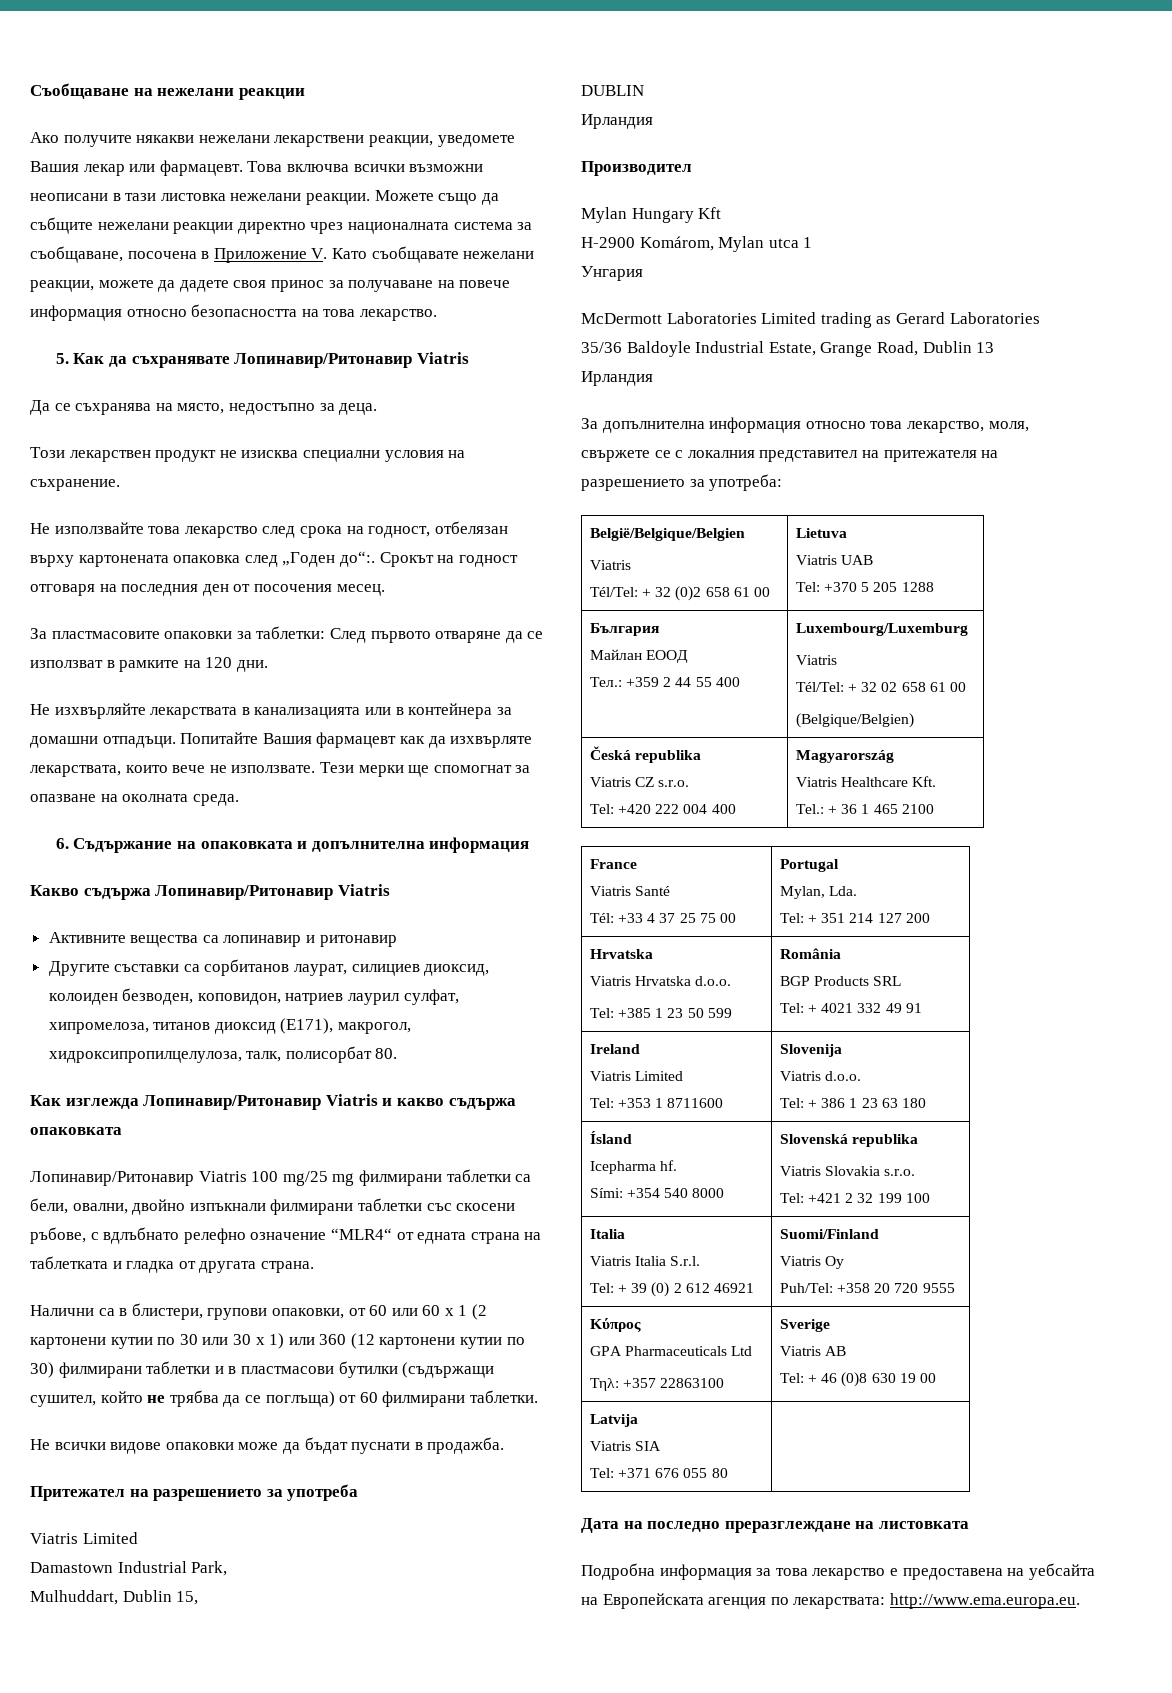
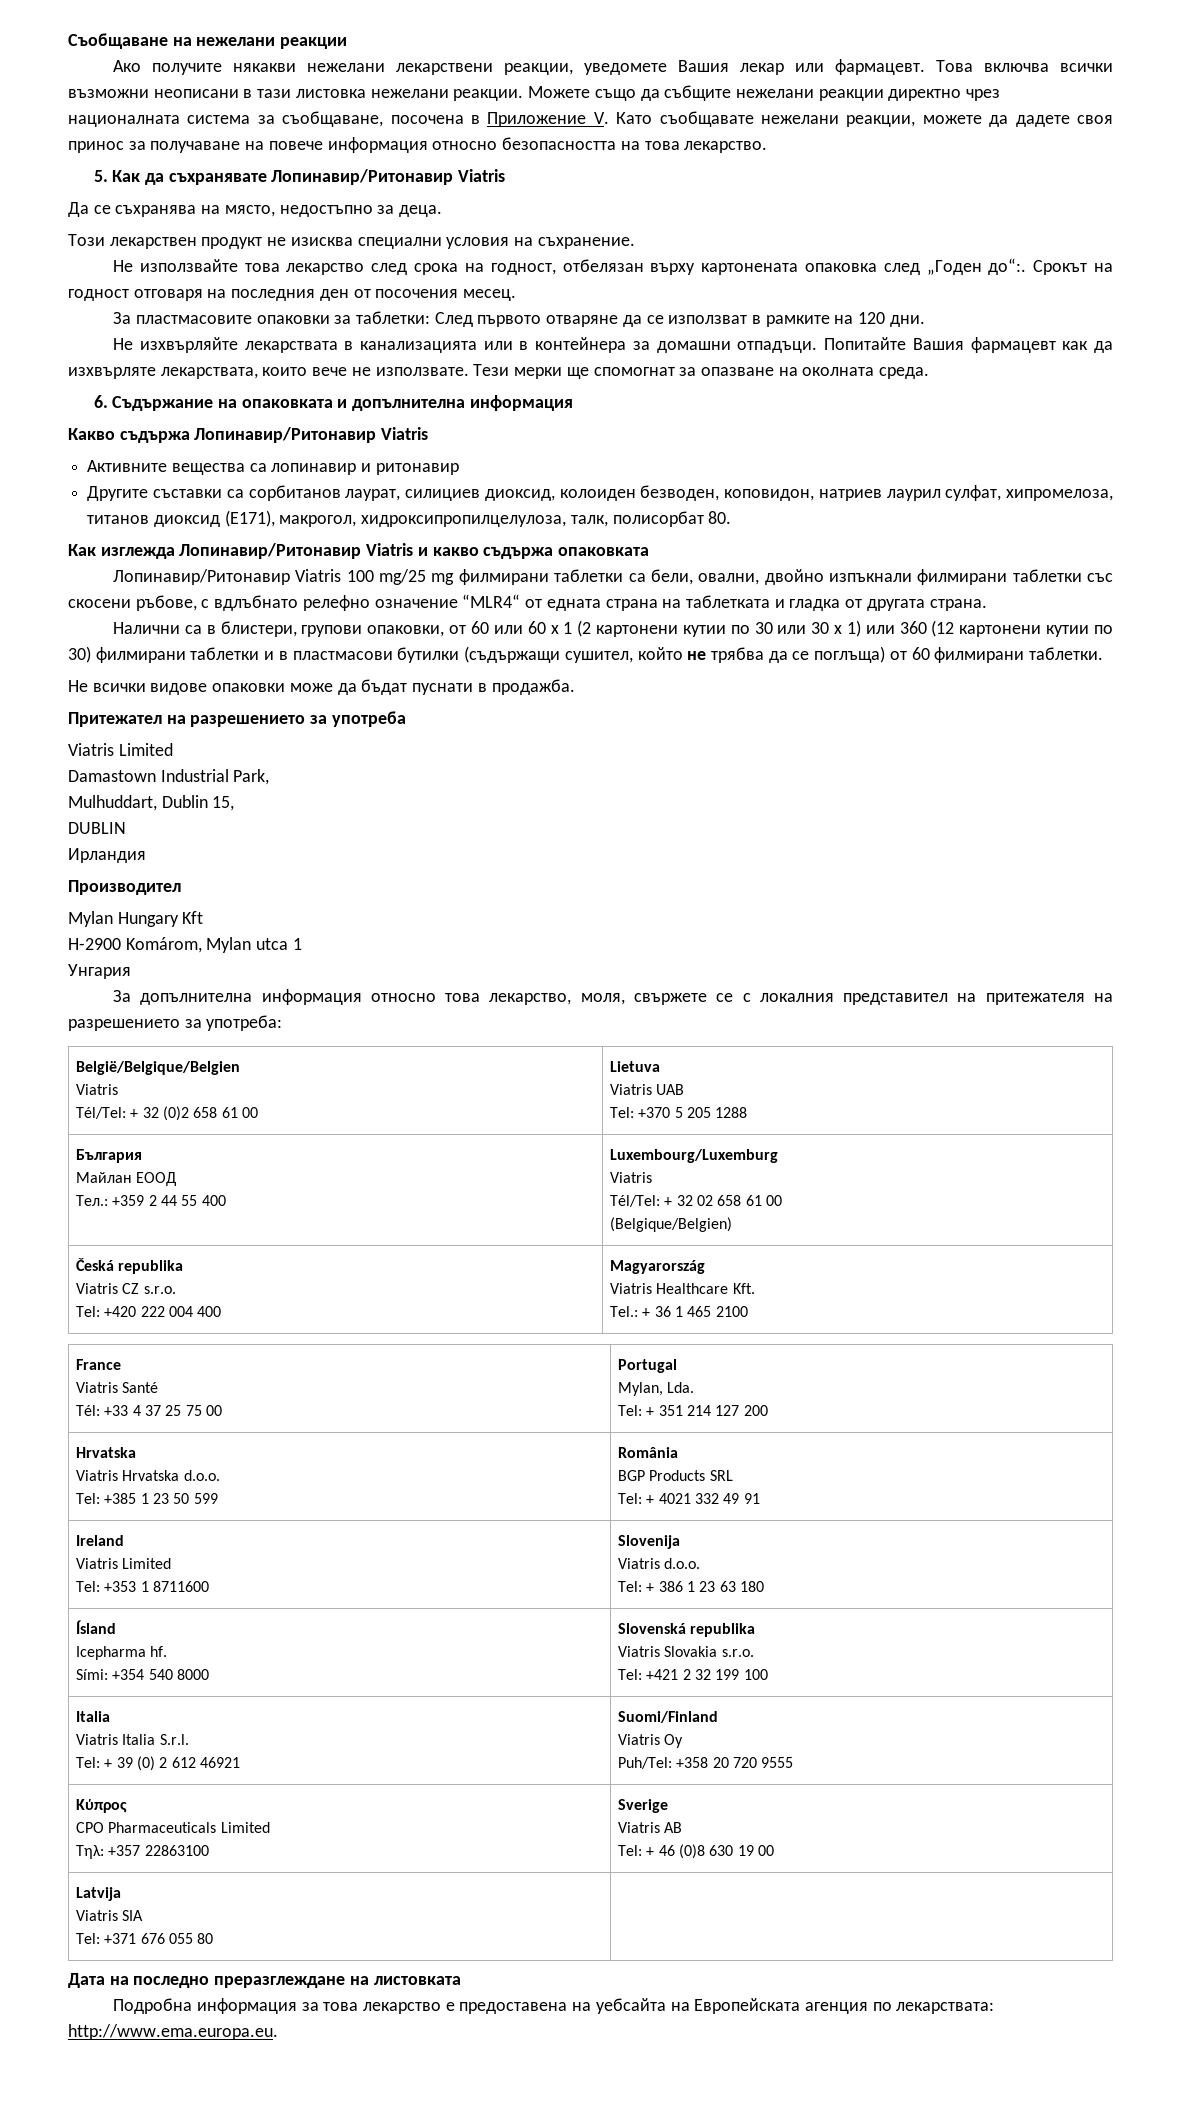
[581,312,1040,328] [581,341,995,357] [581,371,653,386] // McDermott Laboratories Limited trading as Gerard Laboratories // 35/36 Baldoyle Industrial Estate, Grange Road, Dublin 13 // Ирландия -> (131, 971) none
[589,1346,753,1356] GPA Pharmaceuticals Ltd -> [76,1822,270,1833] CPO Pharmaceuticals Limited

